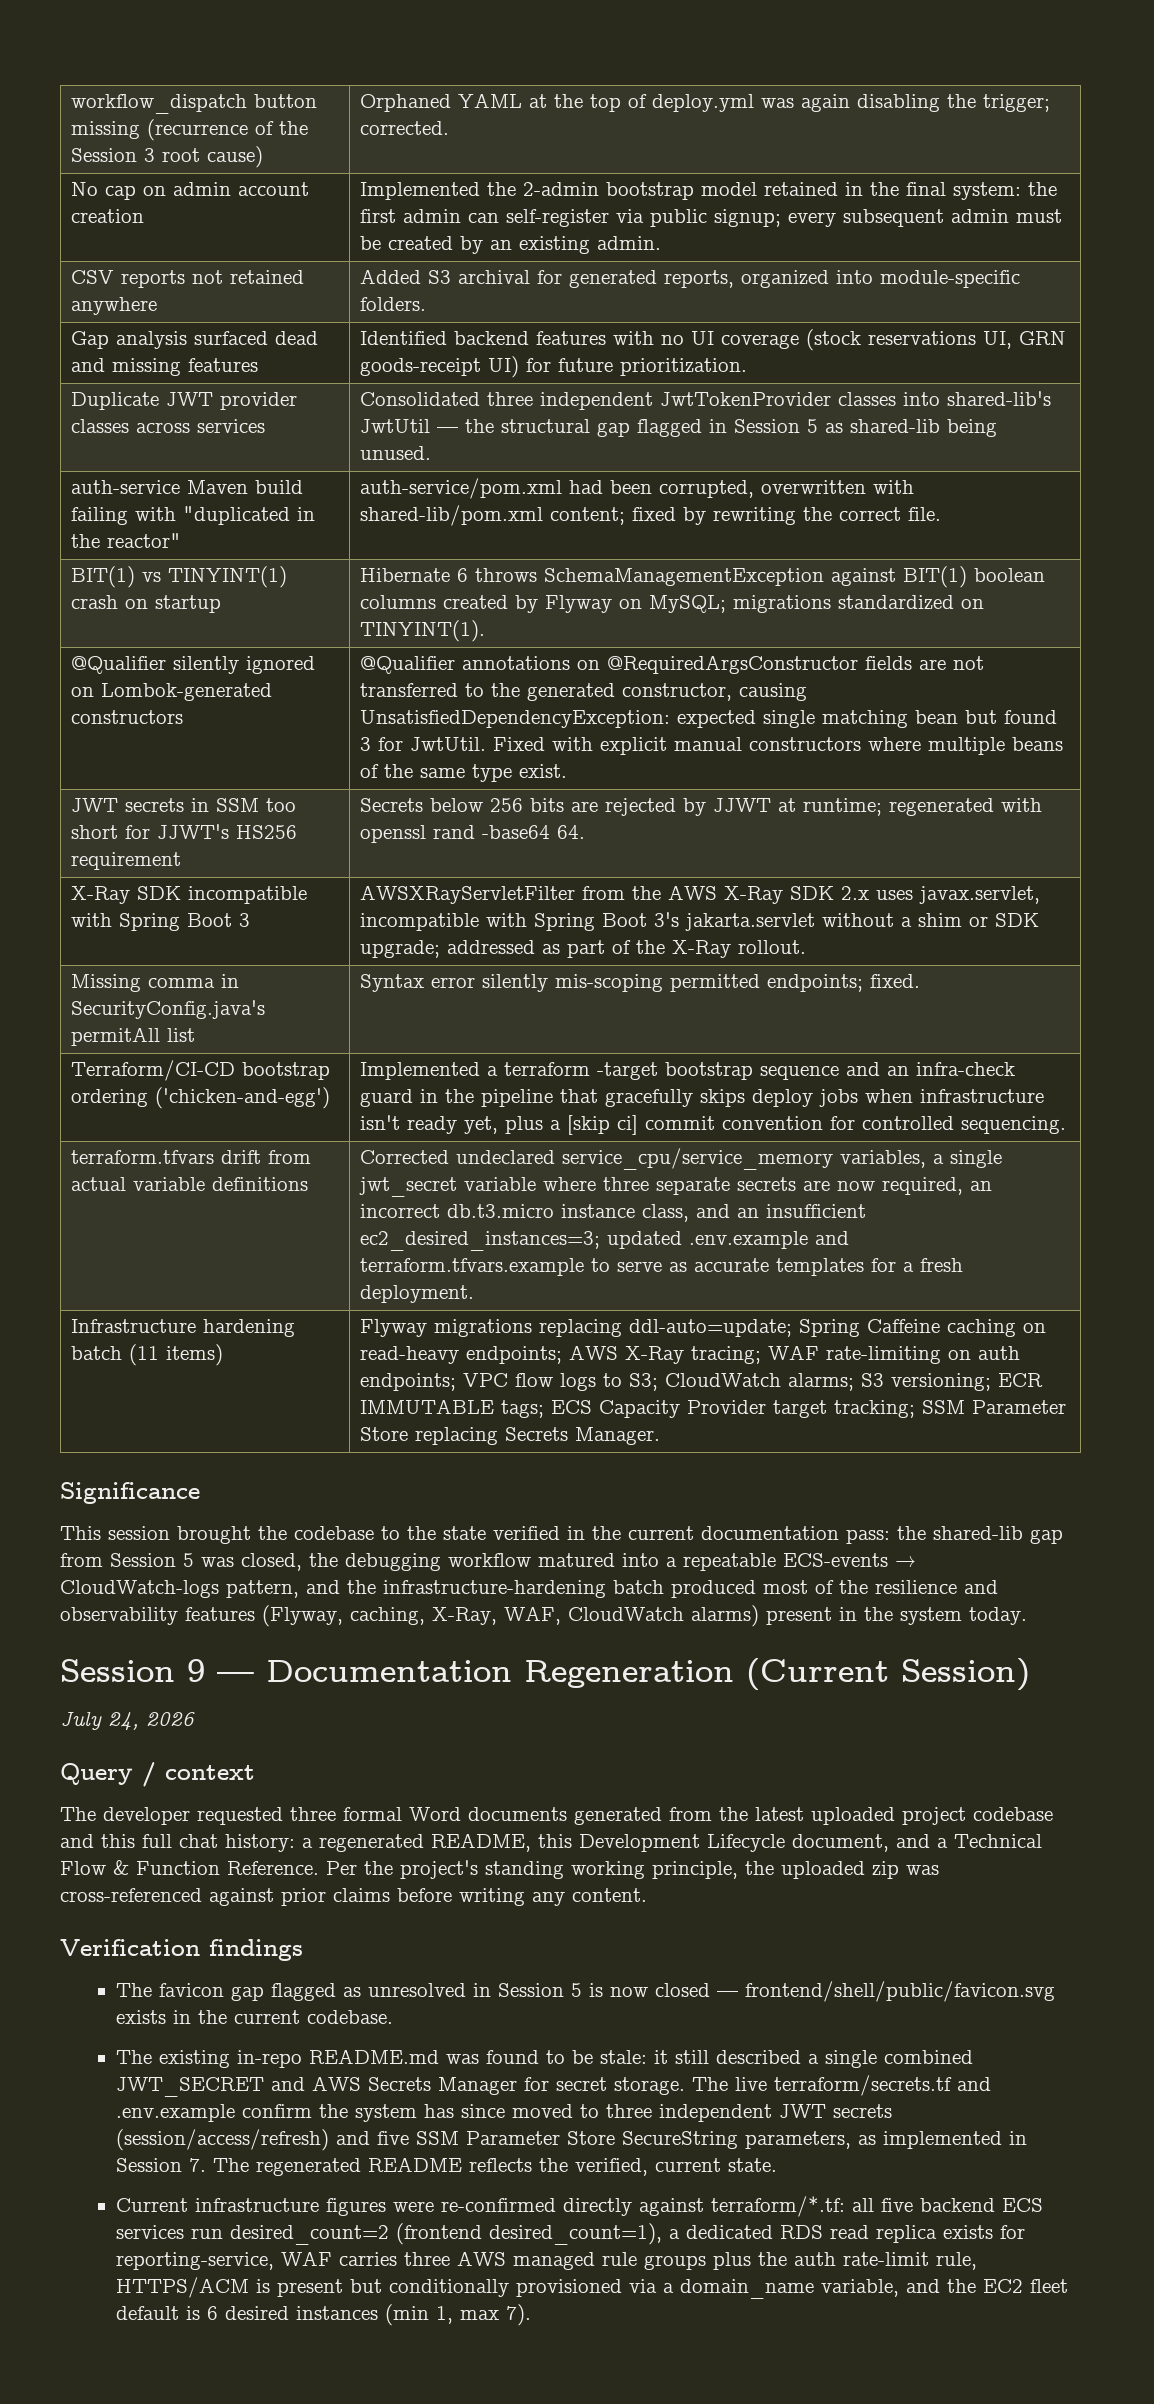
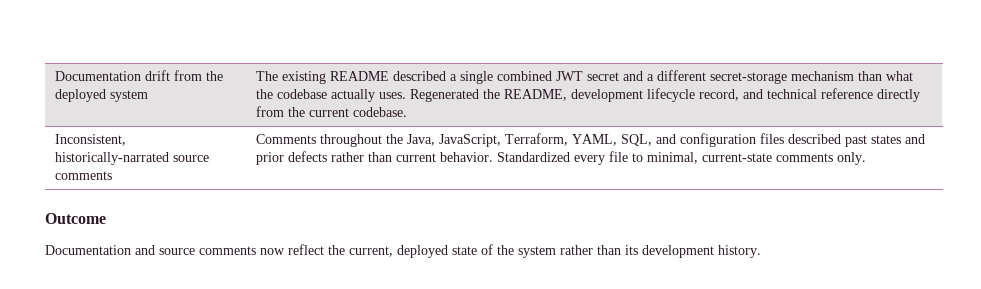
[71,94,318,114] [71,119,309,141] [71,146,264,168] [360,93,1051,112] [360,121,450,135] [71,182,310,200] [71,209,145,223] [360,182,1058,200] [360,209,1063,227] [360,236,662,254] [71,270,305,288] [71,297,158,315] [360,269,1021,288] [360,297,427,311] [71,331,319,349] [71,358,259,376] [360,329,1067,351] [360,356,748,378] [71,392,298,410] [71,419,266,433] [360,391,1052,410] [360,419,998,437] [360,446,432,460] [71,480,304,494] [71,506,316,525] [71,533,182,548] [360,478,915,499] [360,505,942,526] [71,566,288,588] [71,595,222,613] [360,566,1046,588] [360,595,985,613] [360,620,486,642] [71,656,316,674] [71,683,273,701] [71,710,184,724] [360,655,985,674] [360,683,808,701] [360,710,1058,728] [360,737,1064,755] [360,764,568,782] [71,798,297,812] [71,824,298,839] [71,852,182,870] [360,798,1043,816] [360,825,586,843] [71,886,308,904] [71,913,251,931] [360,885,1041,904] [360,912,1040,931] [360,940,807,958] [71,974,240,992] [71,1000,266,1019] [71,1027,196,1046] [360,974,921,992] [71,1060,331,1081] [71,1087,331,1109] [360,1062,1016,1080] [360,1089,1045,1107] [360,1115,1067,1135] [71,1150,312,1164] [71,1177,309,1191] [360,1148,1003,1170] [359,1177,993,1197] [360,1204,867,1222] [360,1231,850,1251] [360,1258,964,1276] [360,1285,475,1303] [71,1319,296,1337] [71,1344,224,1366] [360,1319,1047,1337] [360,1345,1021,1364] [360,1373,1044,1391] [360,1399,1067,1418] [360,1427,661,1445] [60,1482,200,1504] [60,1526,1063,1544] [60,1553,916,1571] [60,1580,998,1598] [60,1605,1027,1627] [60,1658,1030,1691] [60,1711,195,1731] [60,1762,255,1787] [60,1807,1053,1825] [60,1833,1042,1852] [60,1860,939,1879] [60,1888,647,1906] [60,1939,303,1961] [116,1981,1056,2002] [116,2010,394,2024] [116,2049,974,2068] [116,2075,992,2097] [116,2104,893,2122] [116,2129,1028,2151] [116,2157,778,2176] [116,2196,1044,2217] [116,2223,1026,2245] [116,2251,978,2270] [116,2277,1069,2299] [116,2304,532,2326] workflow_dispatch button missing (recurrence of the Session 3 root cause) | Orphaned YAML at the top of deploy.yml was again disabling the trigger; corrected. // No cap on admin account creation | Implemented the 2-admin bootstrap model retained in the final system: the first admin can self-register via public signup; every subsequent admin must be created by an existing admin. // CSV reports not retained anywhere | Added S3 archival for generated reports, organized into module-specific folders. // Gap analysis surfaced dead and missing features | Identified backend features with no UI coverage (stock reservations UI, GRN goods-receipt UI) for future prioritization. // Duplicate JWT provider classes across services | Consolidated three independent JwtTokenProvider classes into shared-lib's JwtUtil — the structural gap flagged in Session 5 as shared-lib being unused. // auth-service Maven build failing with "duplicated in the reactor" | auth-service/pom.xml had been corrupted, overwritten with shared-lib/pom.xml content; fixed by rewriting the correct file. // BIT(1) vs TINYINT(1) crash on startup | Hibernate 6 throws SchemaManagementException against BIT(1) boolean columns created by Flyway on MySQL; migrations standardized on TINYINT(1). // @Qualifier silently ignored on Lombok-generated constructors | @Qualifier annotations on @RequiredArgsConstructor fields are not transferred to the generated constructor, causing UnsatisfiedDependencyException: expected single matching bean but found 3 for JwtUtil. Fixed with explicit manual constructors where multiple beans of the same type exist. // JWT secrets in SSM too short for JJWT's HS256 requirement | Secrets below 256 bits are rejected by JJWT at runtime; regenerated with openssl rand -base64 64. // X-Ray SDK incompatible with Spring Boot 3 | AWSXRayServletFilter from the AWS X-Ray SDK 2.x uses javax.servlet, incompatible with Spring Boot 3's jakarta.servlet without a shim or SDK upgrade; addressed as part of the X-Ray rollout. // Missing comma in SecurityConfig.java's permitAll list | Syntax error silently mis-scoping permitted endpoints; fixed. // Terraform/CI-CD bootstrap ordering ('chicken-and-egg') | Implemented a terraform -target bootstrap sequence and an infra-check guard in the pipeline that gracefully skips deploy jobs when infrastructure isn't ready yet, plus a [skip ci] commit convention for controlled sequencing. // terraform.tfvars drift from actual variable definitions | Corrected undeclared service_cpu/service_memory variables, a single jwt_secret variable where three separate secrets are now required, an incorrect db.t3.micro instance class, and an insufficient ec2_desired_instances=3; updated .env.example and terraform.tfvars.example to serve as accurate templates for a fresh deployment. // Infrastructure hardening batch (11 items) | Flyway migrations replacing ddl-auto=update; Spring Caffeine caching on read-heavy endpoints; AWS X-Ray tracing; WAF rate-limiting on auth endpoints; VPC flow logs to S3; CloudWatch alarms; S3 versioning; ECR IMMUTABLE tags; ECS Capacity Provider target tracking; SSM Parameter Store replacing Secrets Manager. // Significance // This session brought the codebase to the state verified in the current documentation pass: the shared-lib gap from Session 5 was closed, the debugging workflow matured into a repeatable ECS-events → CloudWatch-logs pattern, and the infrastructure-hardening batch produced most of the resilience and observability features (Flyway, caching, X-Ray, WAF, CloudWatch alarms) present in the system today. // Session 9 — Documentation Regeneration (Current Session) // July 24, 2026 // Query / context // The developer requested three formal Word documents generated from the latest uploaded project codebase and this full chat history: a regenerated README, this Development Lifecycle document, and a Technical Flow & Function Reference. Per the project's standing working principle, the uploaded zip was cross-referenced against prior claims before writing any content. // Verification findings // The favicon gap flagged as unresolved in Session 5 is now closed — frontend/shell/public/favicon.svg exists in the current codebase. // The existing in-repo README.md was found to be stale: it still described a single combined JWT_SECRET and AWS Secrets Manager for secret storage. The live terraform/secrets.tf and .env.example confirm the system has since moved to three independent JWT secrets (session/access/refresh) and five SSM Parameter Store SecureString parameters, as implemented in Session 7. The regenerated README reflects the verified, current state. // Current infrastructure figures were re-confirmed directly against terraform/*.tf: all five backend ECS services run desired_count=2 (frontend desired_count=1), a dedicated RDS read replica exists for reporting-service, WAF carries three AWS managed rule groups plus the auth rate-limit rule, HTTPS/ACM is present but conditionally provisioned via a domain_name variable, and the EC2 fleet default is 6 desired instances (min 1, max 7). -> [54,70,223,81] [54,89,148,102] [255,70,913,84] [255,88,920,102] [255,106,407,117] [54,134,126,146] [54,152,209,165] [54,171,112,180] [255,133,925,147] [255,151,866,165] [45,213,106,224] [45,244,761,258] Documentation drift from the deployed system | The existing README described a single combined JWT secret and a different secret-storage mechanism than what the codebase actually uses. Regenerated the README, development lifecycle record, and technical reference directly from the current codebase. // Inconsistent, historically-narrated source comments | Comments throughout the Java, JavaScript, Terraform, YAML, SQL, and configuration files described past states and prior defects rather than current behavior. Standardized every file to minimal, current-state comments only. // Outcome // Documentation and source comments now reflect the current, deployed state of the system rather than its development history.

